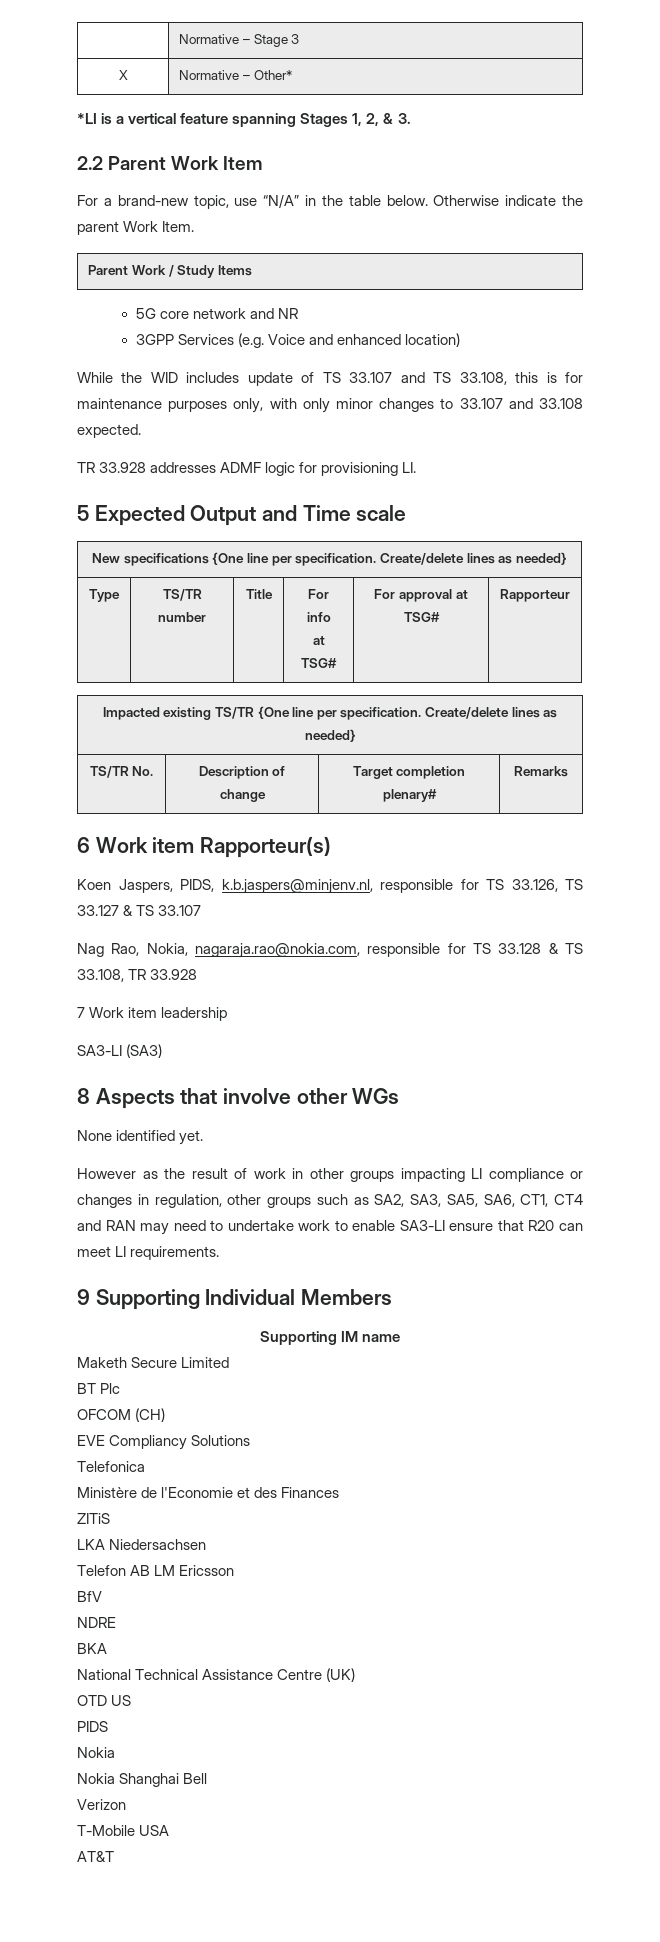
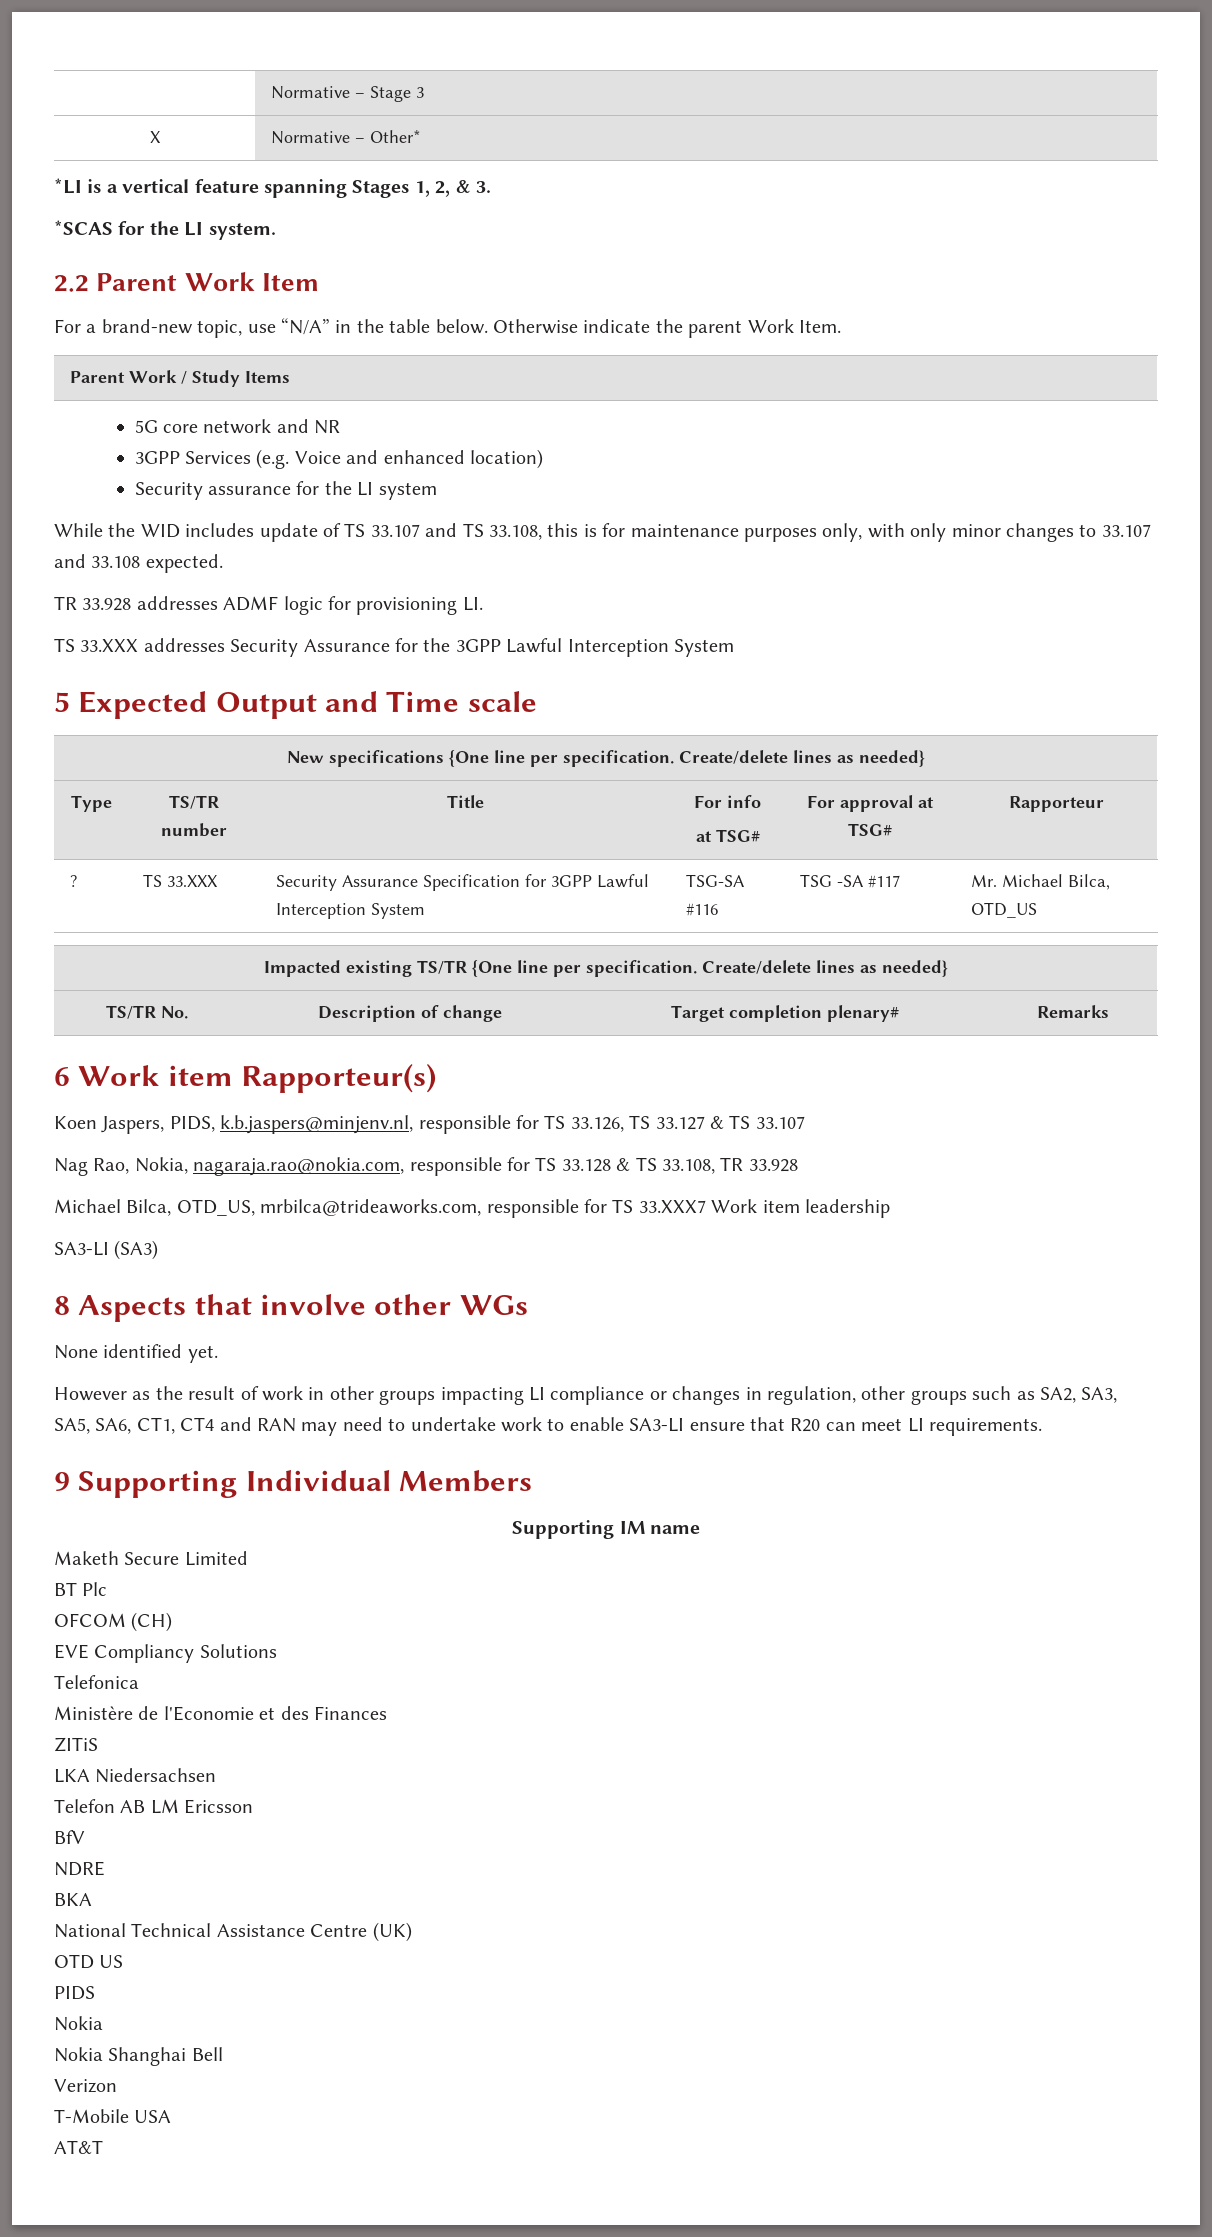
(411, 118) none -> [54,220,276,240] // *SCAS for the LI system.
(460, 340) none -> [134,481,437,500] // Security assurance for the LI system
(417, 467) none -> [54,638,734,657] // TS 33.XXX addresses Security Assurance for the 3GPP Lawful Interception System
(570, 595) none -> [69,875,77,887] [142,874,218,887] [275,874,649,891] [275,903,425,919] [685,874,745,887] [685,903,718,916] [799,874,900,888] [970,874,1110,890] [970,902,1037,918] // ? | TS 33.XXX | Security Assurance Specification for 3GPP Lawful Interception System | TSG-SA #116 | TSG -SA #117 | Mr. Michael Bilca, OTD_US
[77,1007,85,1018] 7 -> [54,1199,706,1218] Michael Bilca, OTD_US, mrbilca@trideaworks.com, responsible for TS 33.XXX7

